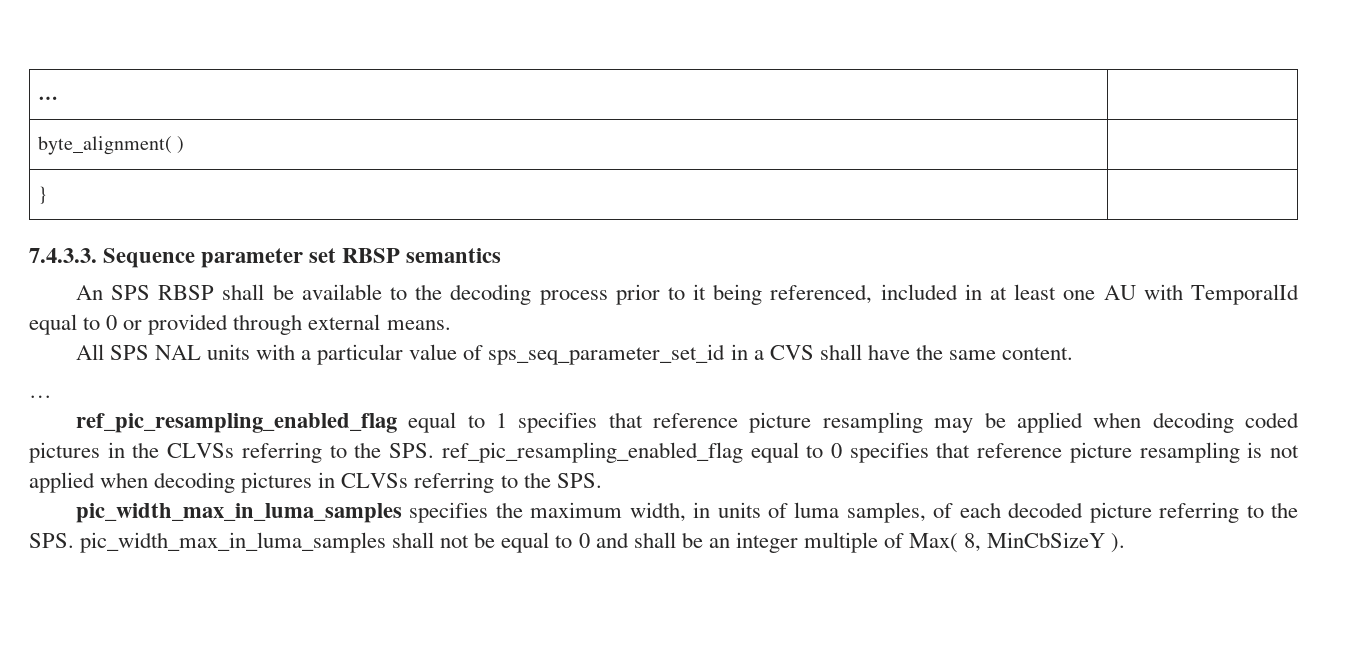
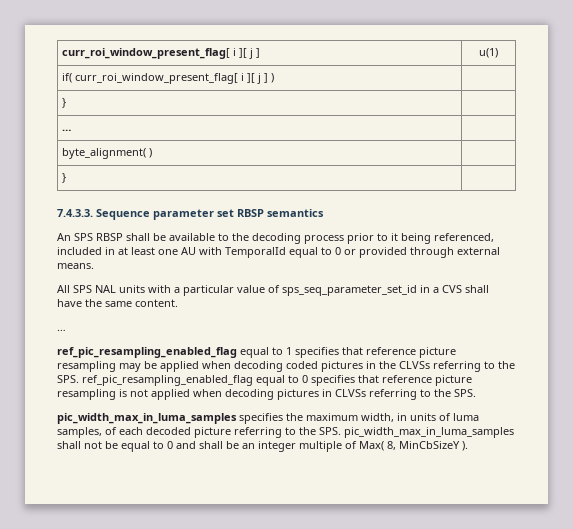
(38, 98) none -> [62,48,261,59] [479,48,498,58] [62,73,275,84] [62,98,67,108] curr_roi_window_present_flag[ i ][ j ] | u(1) // if( curr_roi_window_present_flag[ i ][ j ] ) | // } | //

